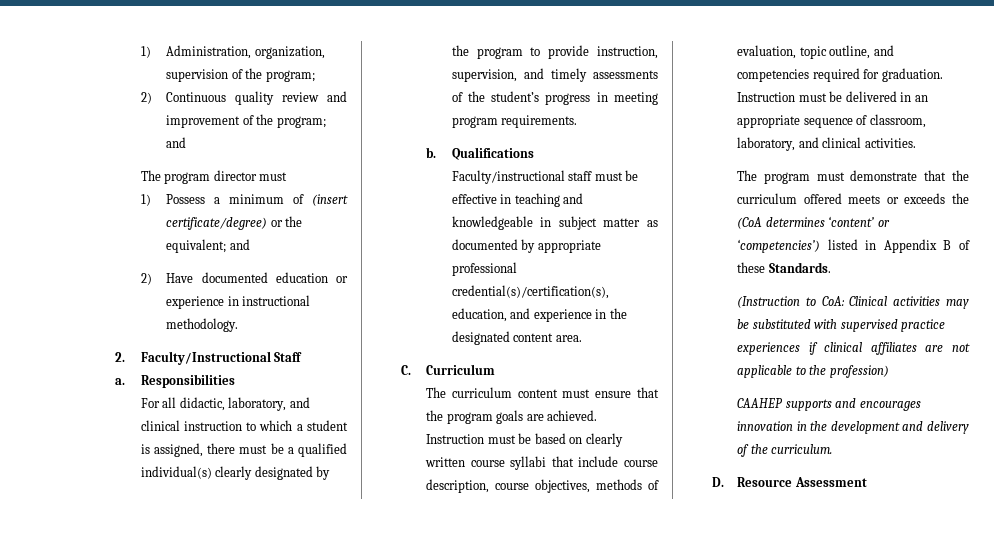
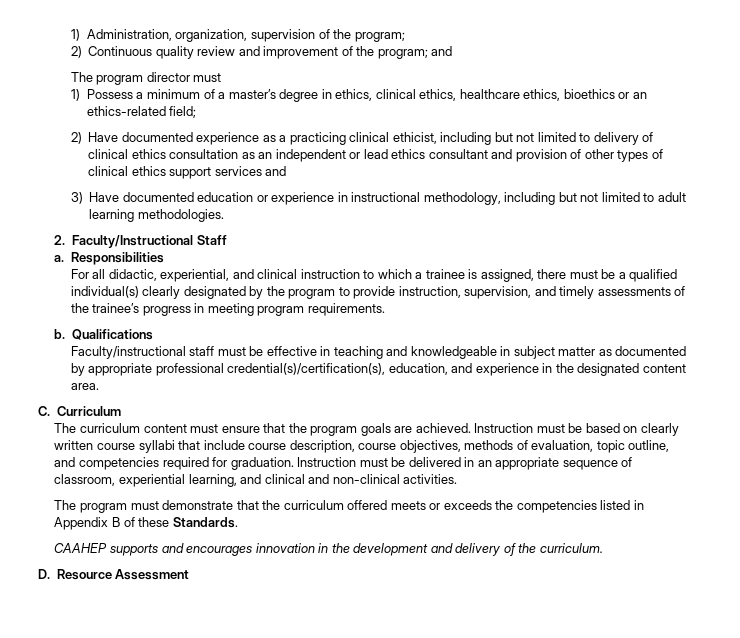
[312,194,348,206] [166,216,303,230] [166,239,250,253] [140,273,152,285] (insert certificate/degree) or the equivalent; and // 2) -> [218,89,647,102] [86,106,197,118] [70,132,654,145] [88,149,663,162] [88,166,287,179] [70,192,83,204] a master’s degree in ethics, clinical ethics, healthcare ethics, bioethics or an ethics-related field; // 2) Have documented experience as a practicing clinical ethicist, including but not limited to delivery of clinical ethics consultation as an independent or lead ethics consultant and provision of other types of clinical ethics support services and // 3)
[166,318,239,332] methodology. -> [423,192,686,205] [89,209,224,222] methodology, including but not limited to adult learning methodologies.
[228,397,287,411] laboratory, -> [160,269,230,282] experiential,
[307,420,349,431] student -> [425,269,465,279] trainee
[491,91,540,102] student’s -> [92,303,140,313] trainee’s
[737,137,862,151] laboratory, and clinical -> [118,474,400,487] experiential learning, and clinical and non-clinical
[737,216,890,229] [737,239,821,253] (CoA determines ‘content’ or ‘competencies’) -> [516,500,597,513] competencies
[737,296,969,309] [737,319,946,332] [737,342,970,355] [737,365,889,378] // (Instruction to CoA: Clinical activities may be substituted with supervised practice experiences if clinical affiliates are not applicable to the profession) -> (238, 522) none

